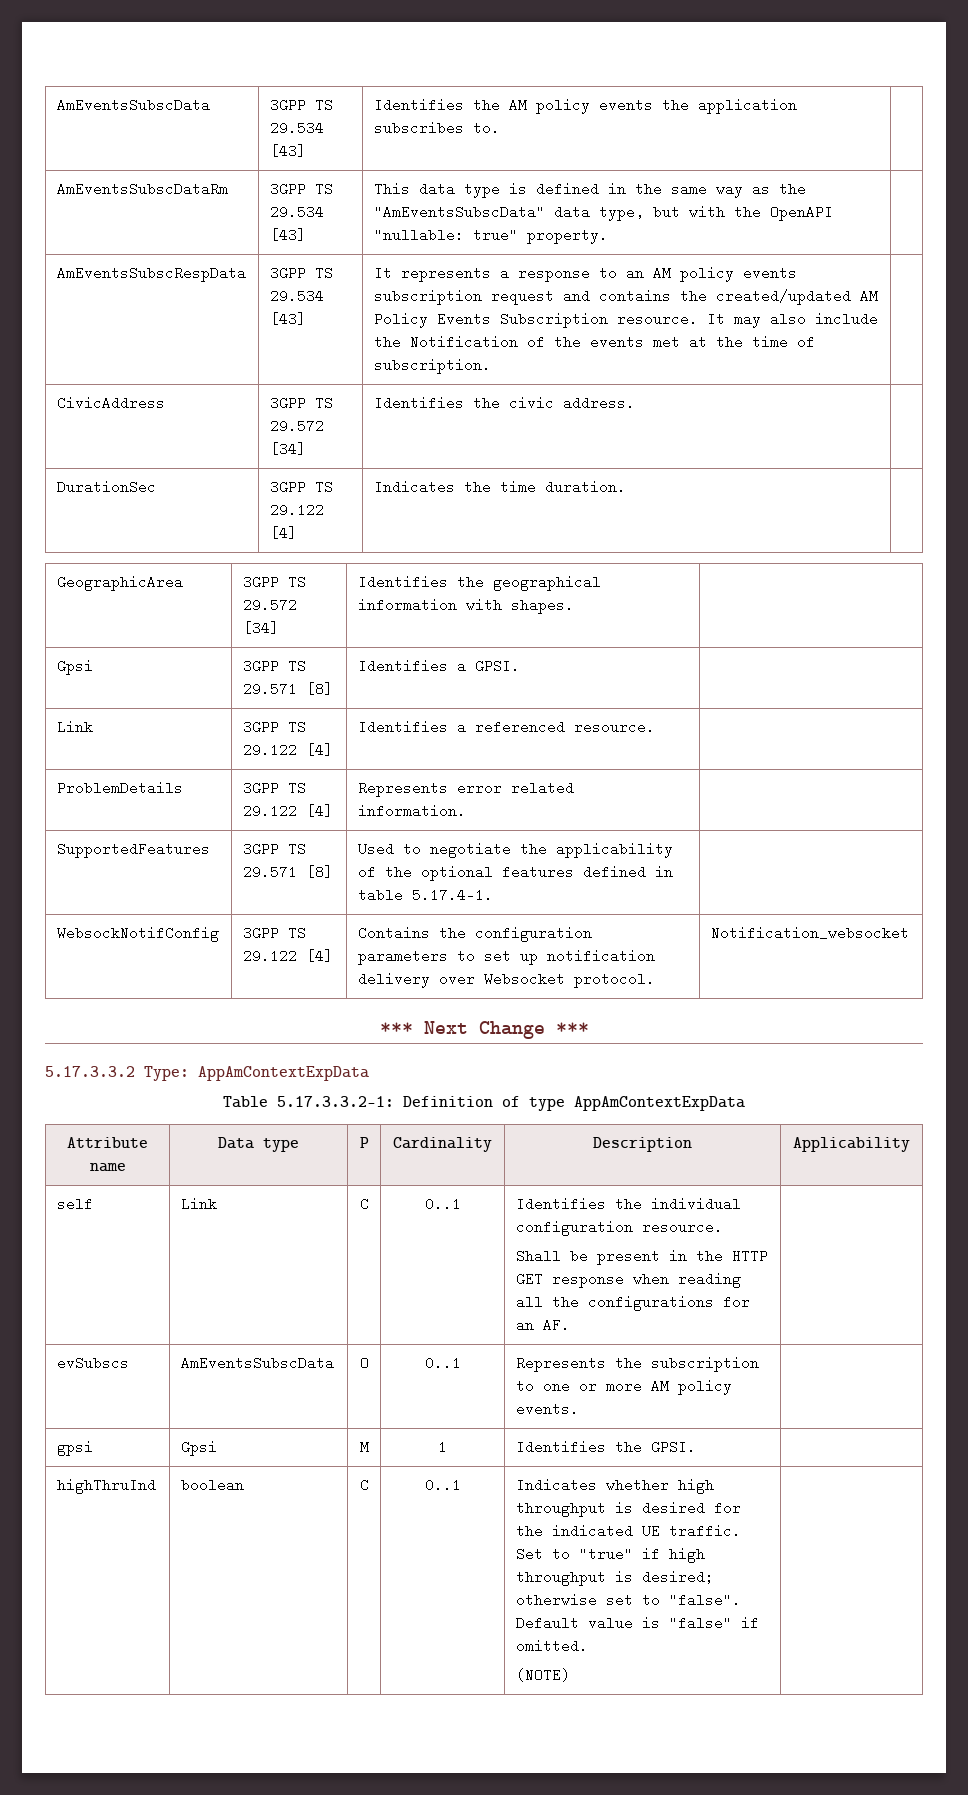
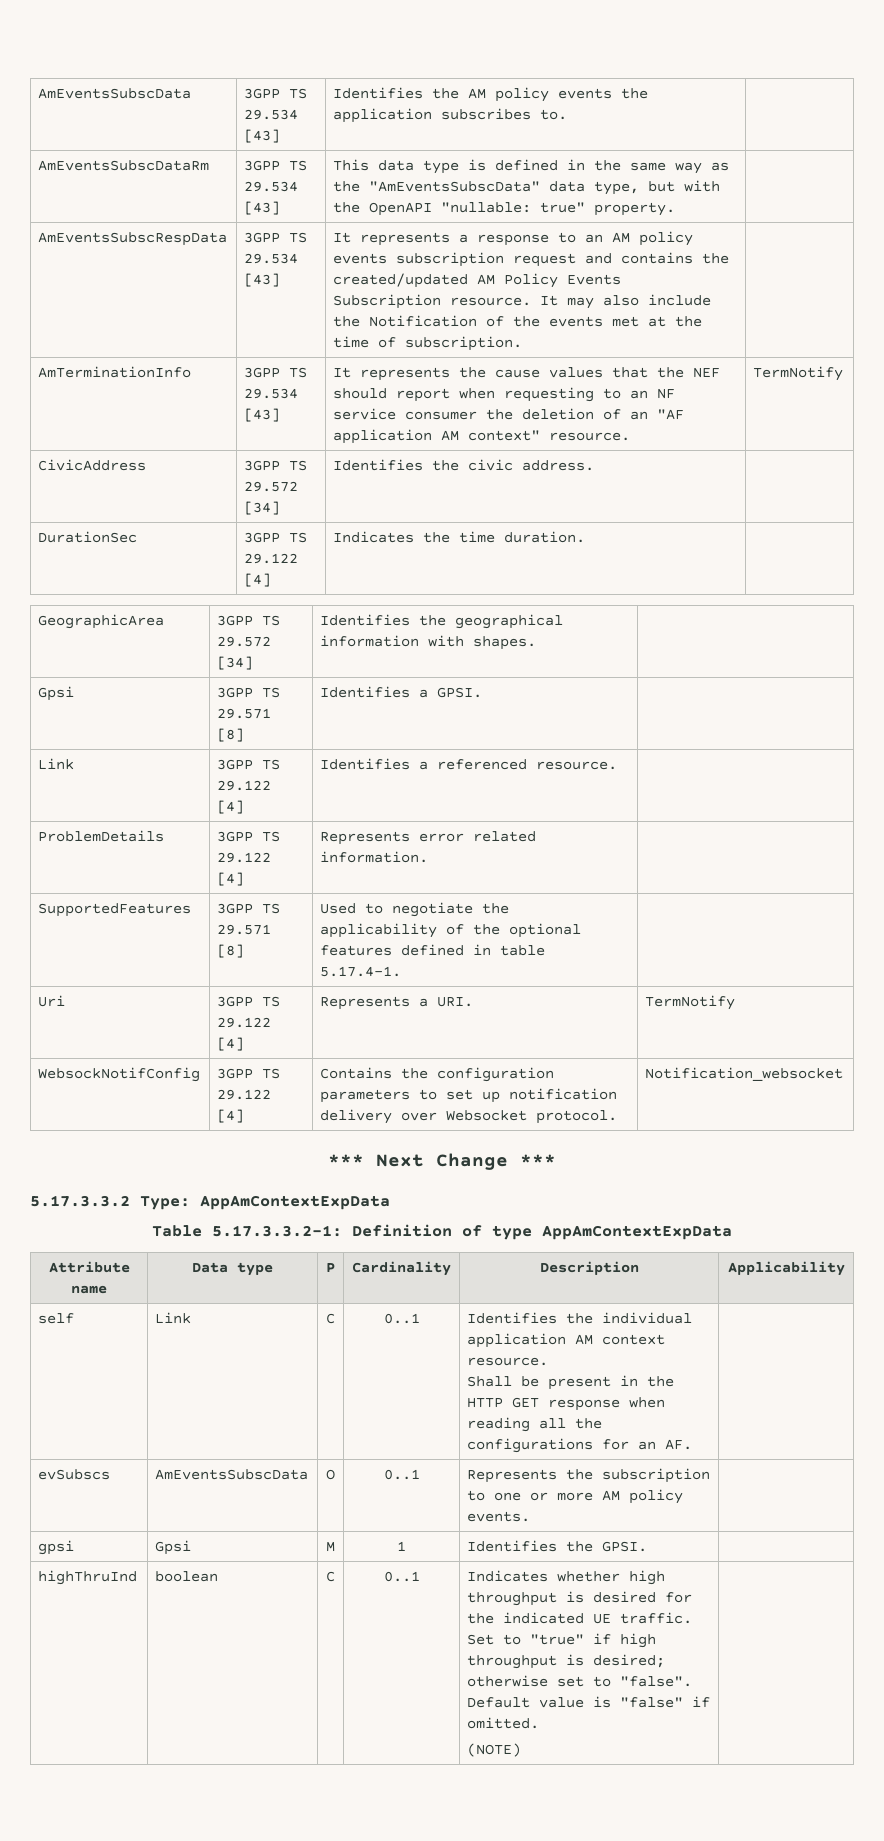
(491, 366) none -> [38,366,192,378] [244,367,308,378] [244,388,299,399] [244,408,281,422] [333,367,721,381] [333,387,676,402] [333,408,685,420] [333,429,631,444] [753,366,844,381] // AmTerminationInfo | 3GPP TS 29.534 [43] | It represents the cause values that the NEF should report when requesting to an NF service consumer the deletion of an "AF application AM context" resource. | TermNotify
(493, 895) none -> [38,995,66,1007] [217,996,281,1007] [217,1017,272,1028] [217,1037,245,1051] [320,996,474,1010] [645,995,736,1010] // Uri | 3GPP TS 29.122 [4] | Represents a URI. | TermNotify
[515,1220,633,1236] configuration -> [467,1333,666,1348] application AM context

